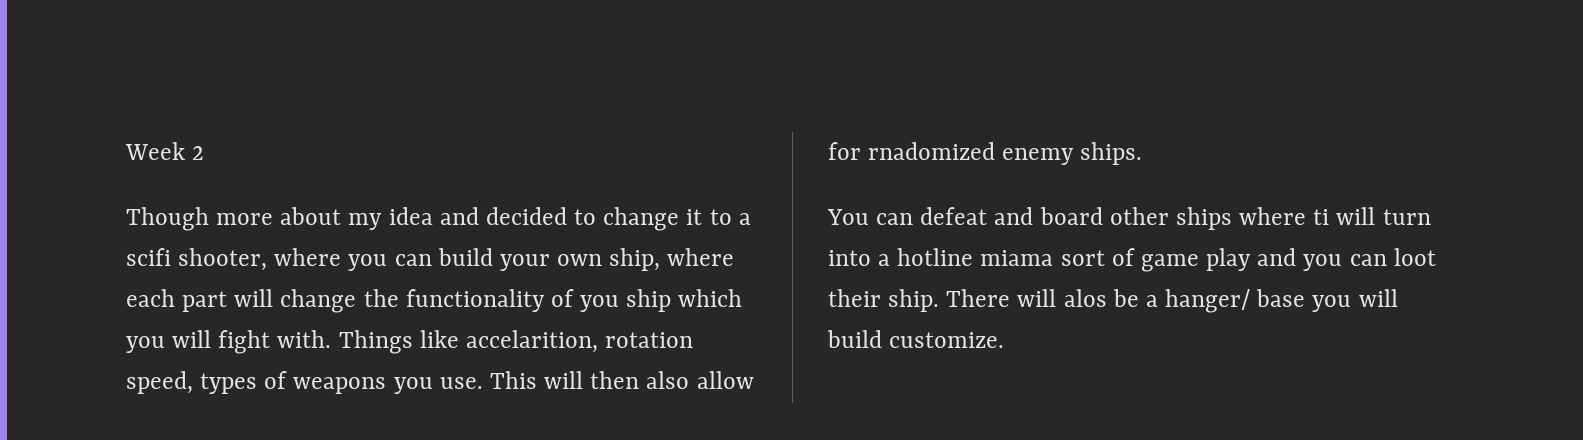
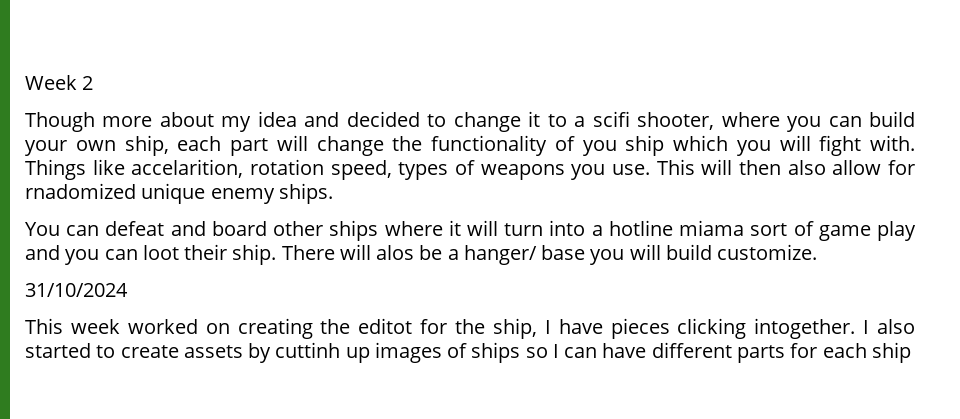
[667,248,735,266] where -> (169, 145) none
(996, 151) none -> [141,183,206,204] unique
[1313,209,1330,225] ti -> [448,220,461,236] it
(1005, 340) none -> [25,283,128,297] [25,318,915,339] [25,342,911,363] // 31/10/2024 // This week worked on creating the editot for the ship, I have pieces clicking intogether. I also started to create assets by cuttinh up images of ships so I can have different parts for each ship

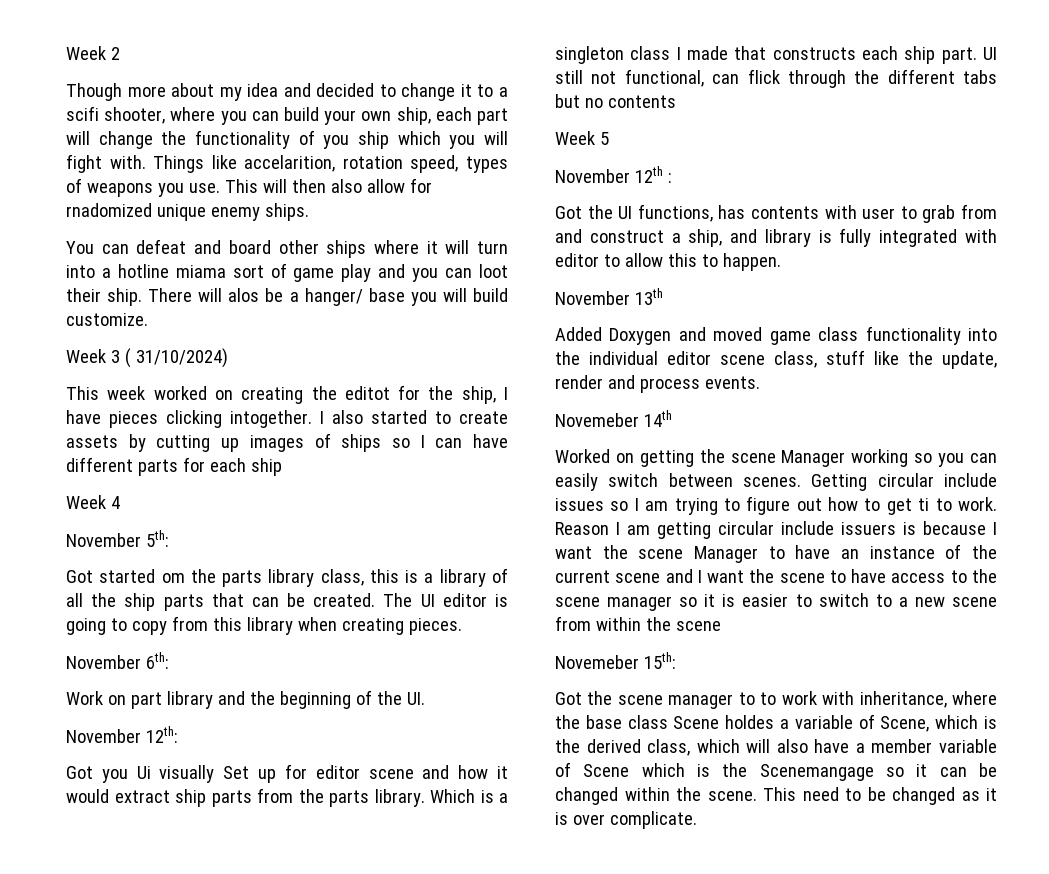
[25,283,128,297] 31/10/2024 -> [66,348,228,368] Week 3 ( 31/10/2024)
[275,342,341,358] cuttinh -> [156,435,211,452] cutting
(911, 352) none -> [66,495,120,509] [66,530,169,547] [66,568,508,587] [66,593,509,611] [66,616,462,635] [66,652,169,669] [66,690,425,709] [66,726,178,743] [66,764,508,783] [66,788,508,807] [555,46,997,64] [555,69,997,88] [555,94,676,108] [555,131,609,145] [555,166,672,183] [555,204,998,223] [555,228,997,247] [555,253,781,271] [555,288,663,305] [555,326,997,345] [555,350,997,369] [555,375,760,393] [555,410,672,427] [555,449,998,467] [555,473,997,491] [555,496,997,515] [555,521,997,539] [555,544,997,563] [555,569,997,583] [555,593,997,611] [555,616,721,631] [555,652,676,669] [555,691,997,709] [555,714,997,732] [555,739,997,756] [555,762,997,781] [555,787,997,805] [555,811,697,829] // Week 4 // November 5th: // Got started om the parts library class, this is a library of all the ship parts that can be created. The UI editor is going to copy from this library when creating pieces. // November 6th: // Work on part library and the beginning of the UI. // November 12th: // Got you Ui visually Set up for editor scene and how it would extract ship parts from the parts library. Which is a singleton class I made that constructs each ship part. UI still not functional, can flick through the different tabs but no contents // Week 5 // November 12th : // Got the UI functions, has contents with user to grab from and construct a ship, and library is fully integrated with editor to allow this to happen. // November 13th // Added Doxygen and moved game class functionality into the individual editor scene class, stuff like the update, render and process events. // Novemeber 14th // Worked on getting the scene Manager working so you can easily switch between scenes. Getting circular include issues so I am trying to figure out how to get ti to work. Reason I am getting circular include issuers is because I want the scene Manager to have an instance of the current scene and I want the scene to have access to the scene manager so it is easier to switch to a new scene from within the scene // Novemeber 15th: // Got the scene manager to to work with inheritance, where the base class Scene holdes a variable of Scene, which is the derived class, which will also have a member variable of Scene which is the Scenemangage so it can be changed within the scene. This need to be changed as it is over complicate.

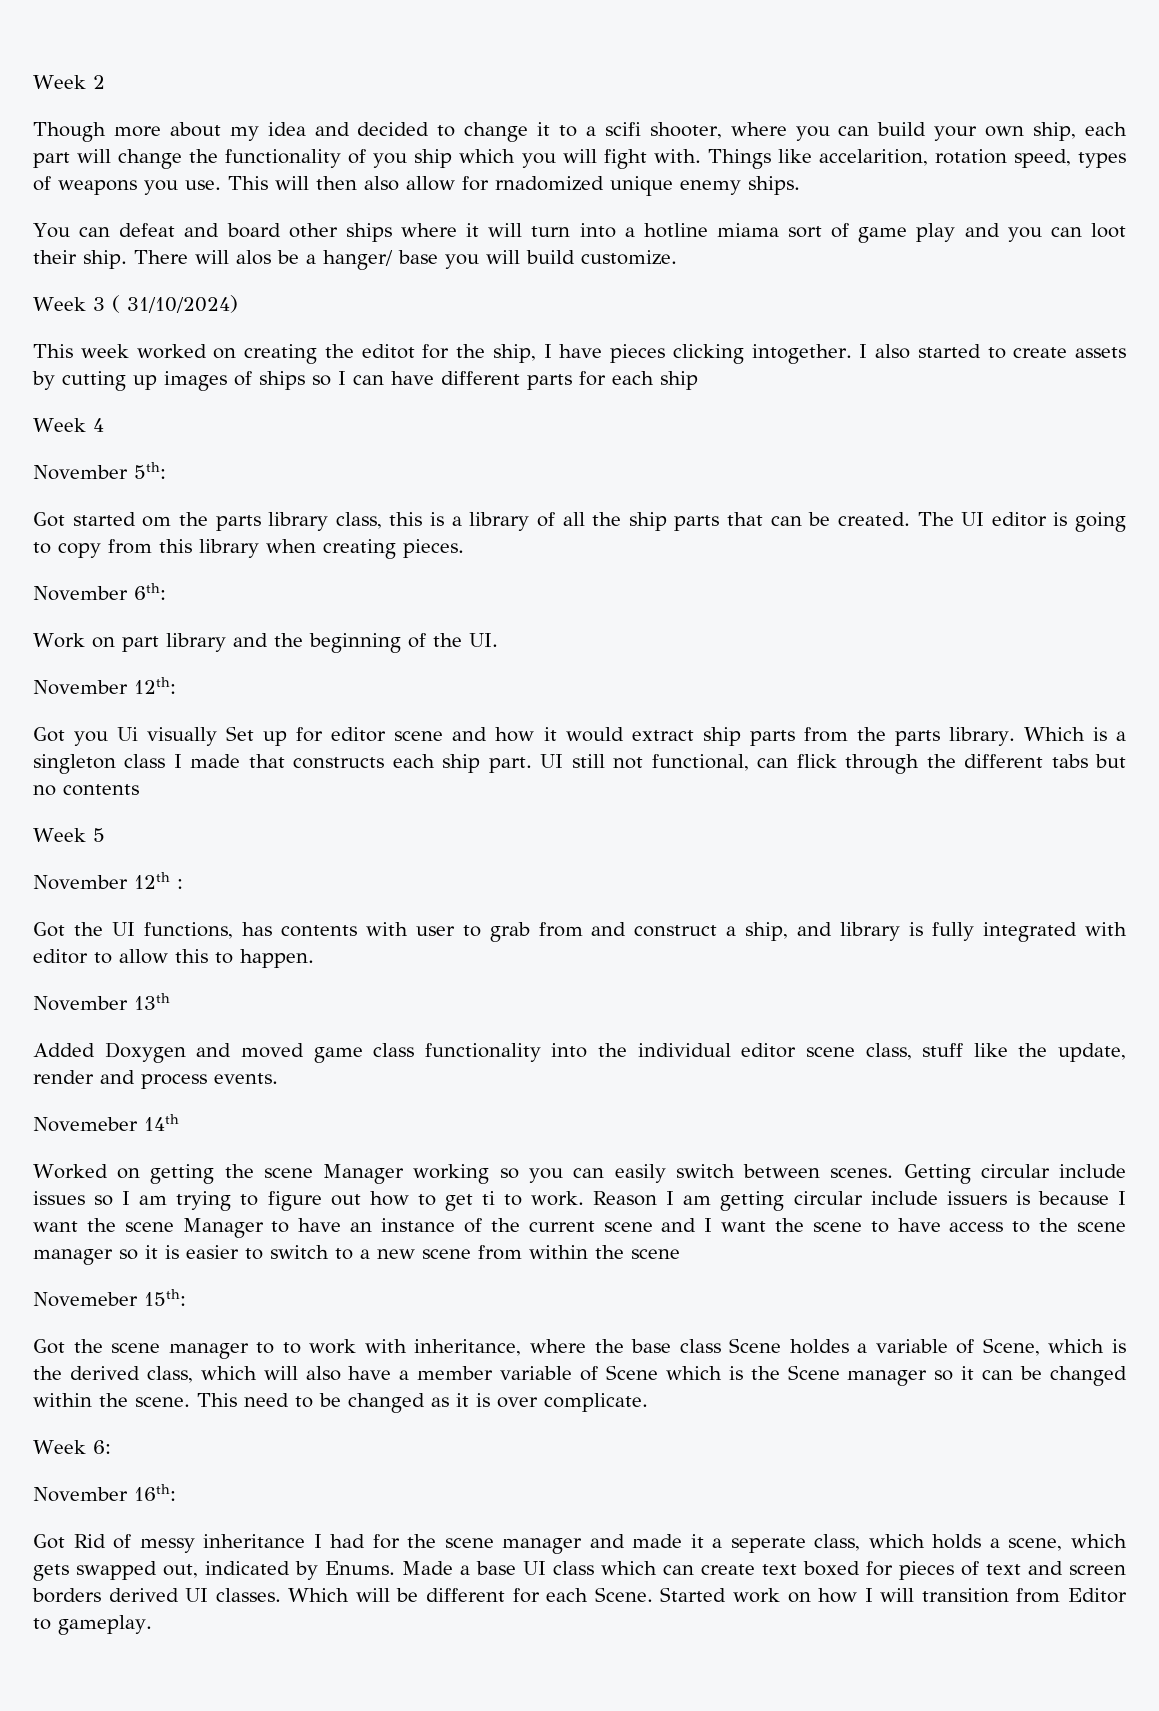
[759,764,874,781] Scenemangage -> [787,1365,928,1386] Scene manager
(697, 820) none -> [33,1440,111,1454] [33,1484,176,1502] [33,1534,1127,1554] [33,1561,1126,1581] [32,1587,1127,1603] [33,1615,152,1635] // Week 6: // November 16th: // Got Rid of messy inheritance I had for the scene manager and made it a seperate class, which holds a scene, which gets swapped out, indicated by Enums. Made a base UI class which can create text boxed for pieces of text and screen borders derived UI classes. Which will be different for each Scene. Started work on how I will transition from Editor to gameplay.

